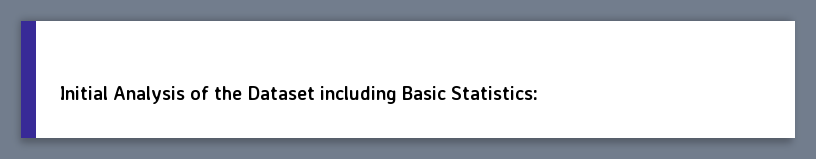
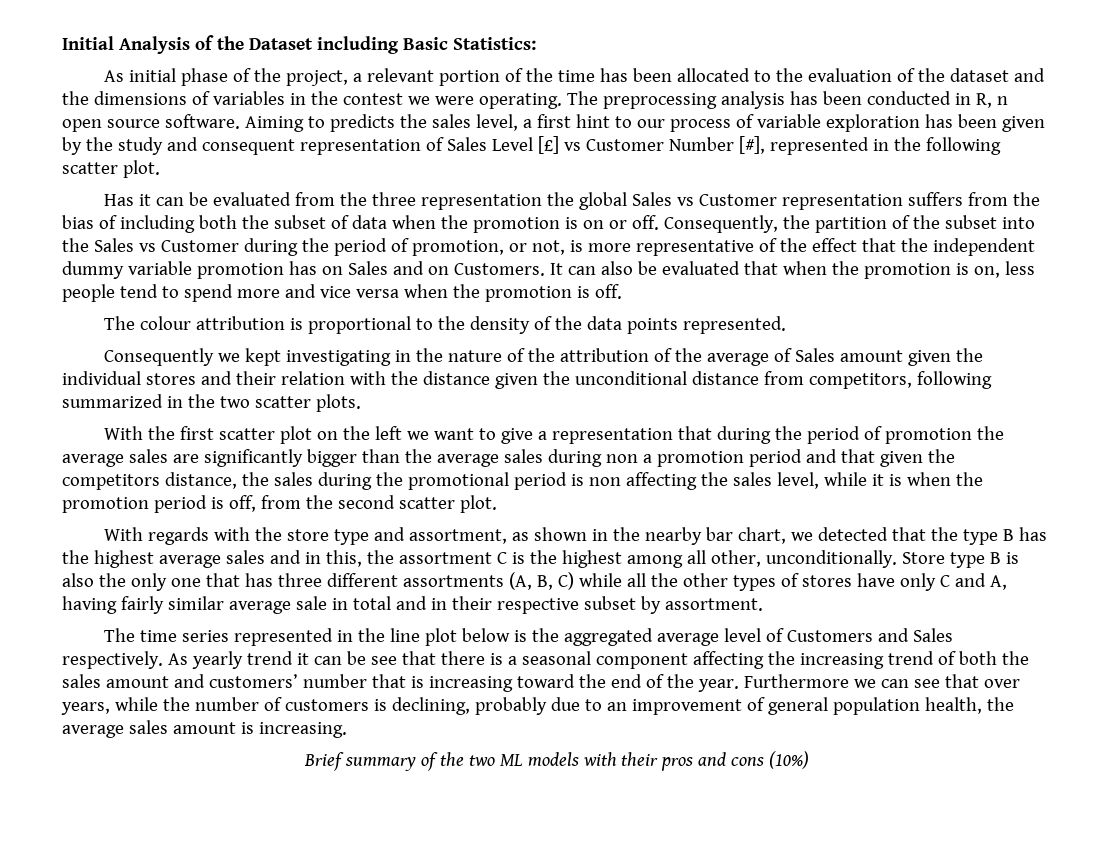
(538, 93) none -> [103,68,1045,86] [62,91,1008,109] [62,114,1045,132] [62,136,1001,155] [62,160,160,178] [103,192,1040,210] [62,215,1035,233] [62,238,1035,256] [62,261,1035,279] [62,284,622,302] [103,316,786,334] [103,348,983,366] [62,371,992,389] [62,394,361,412] [103,426,1004,444] [62,449,955,467] [62,472,983,490] [62,495,497,513] [103,527,1047,545] [62,550,1019,568] [62,572,1007,591] [62,596,763,614] [103,628,953,646] [62,651,1029,669] [62,674,1020,692] [61,697,1014,715] [62,720,347,738] [303,751,810,771] // As initial phase of the project, a relevant portion of the time has been allocated to the evaluation of the dataset and the dimensions of variables in the contest we were operating. The preprocessing analysis has been conducted in R, n open source software. Aiming to predicts the sales level, a first hint to our process of variable exploration has been given by the study and consequent representation of Sales Level [£] vs Customer Number [#], represented in the following scatter plot. // Has it can be evaluated from the three representation the global Sales vs Customer representation suffers from the bias of including both the subset of data when the promotion is on or off. Consequently, the partition of the subset into the Sales vs Customer during the period of promotion, or not, is more representative of the effect that the independent dummy variable promotion has on Sales and on Customers. It can also be evaluated that when the promotion is on, less people tend to spend more and vice versa when the promotion is off. // The colour attribution is proportional to the density of the data points represented. // Consequently we kept investigating in the nature of the attribution of the average of Sales amount given the individual stores and their relation with the distance given the unconditional distance from competitors, following summarized in the two scatter plots. // With the first scatter plot on the left we want to give a representation that during the period of promotion the average sales are significantly bigger than the average sales during non a promotion period and that given the competitors distance, the sales during the promotional period is non affecting the sales level, while it is when the promotion period is off, from the second scatter plot. // With regards with the store type and assortment, as shown in the nearby bar chart, we detected that the type B has the highest average sales and in this, the assortment C is the highest among all other, unconditionally. Store type B is also the only one that has three different assortments (A, B, C) while all the other types of stores have only C and A, having fairly similar average sale in total and in their respective subset by assortment. // The time series represented in the line plot below is the aggregated average level of Customers and Sales respectively. As yearly trend it can be see that there is a seasonal component affecting the increasing trend of both the sales amount and customers’ number that is increasing toward the end of the year. Furthermore we can see that over years, while the number of customers is declining, probably due to an improvement of general population health, the average sales amount is increasing. // Brief summary of the two ML models with their pros and cons (10%)

